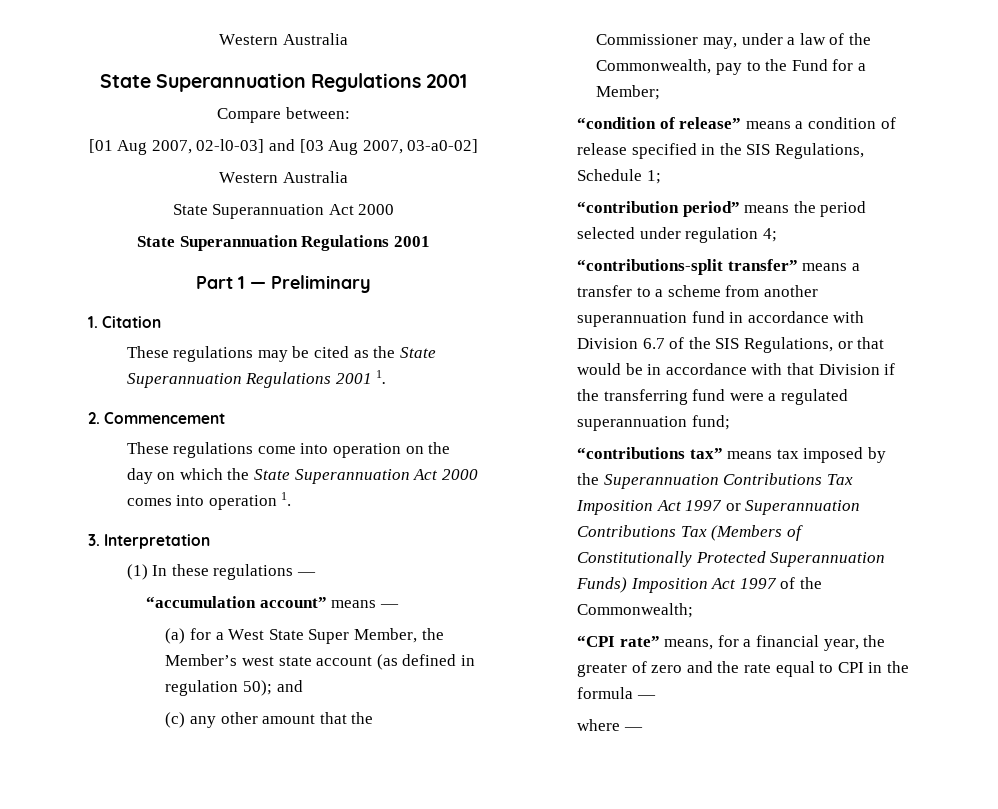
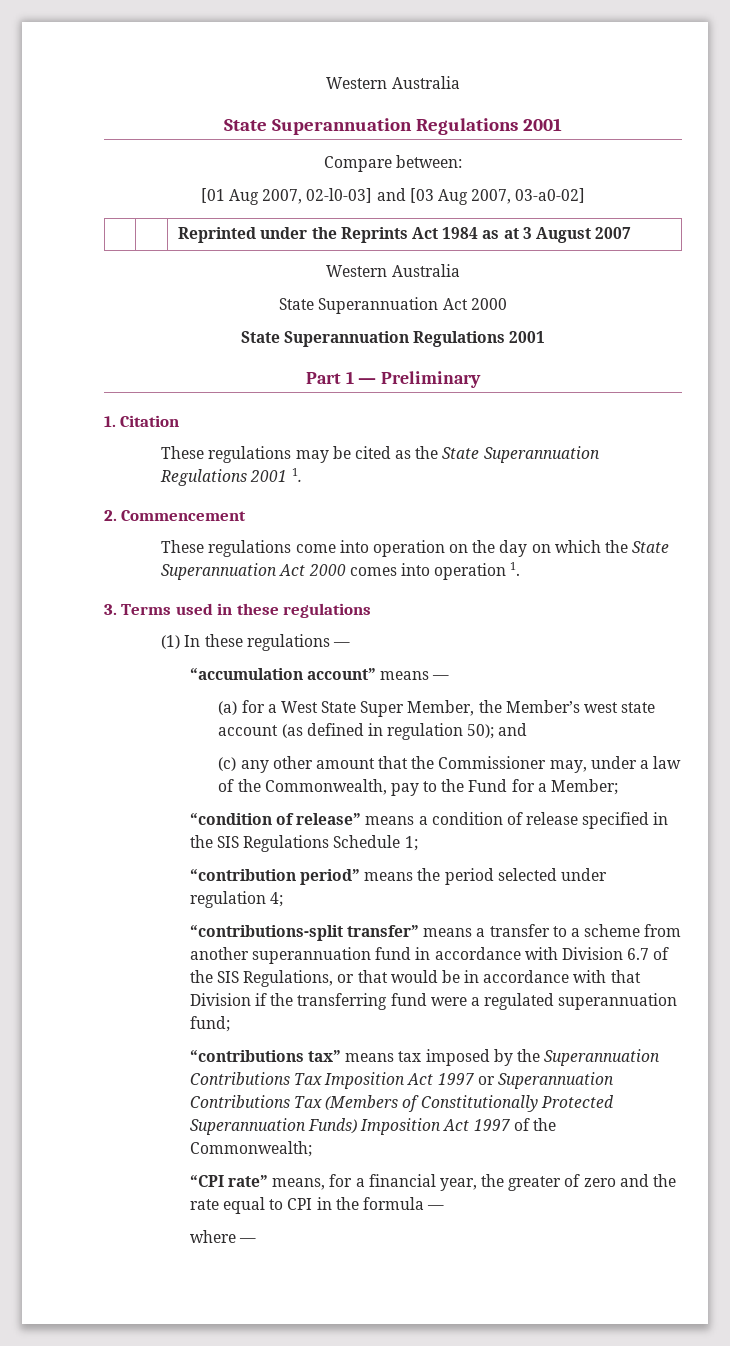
(479, 146) none -> [178,227,632,243] // | | Reprinted under the Reprints Act 1984 as at 3 August 2007
[104,534,211,549] Interpretation -> [121,603,372,618] Terms used in these regulations
[775,143,865,159] Regulations, -> [243,835,330,852] Regulations

